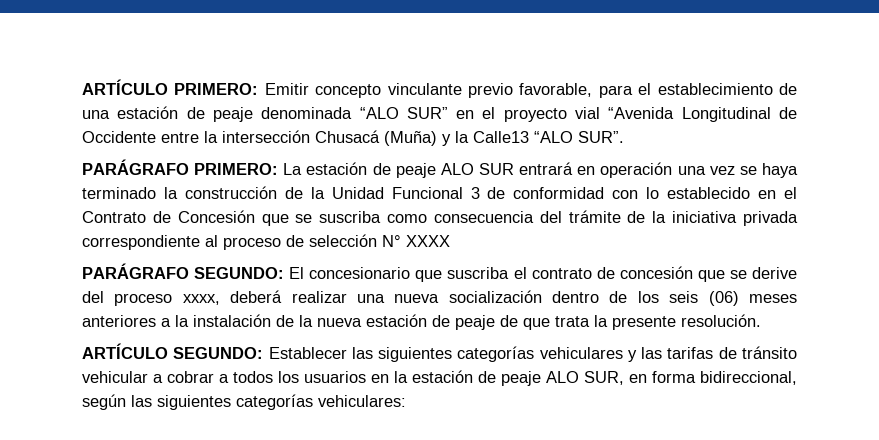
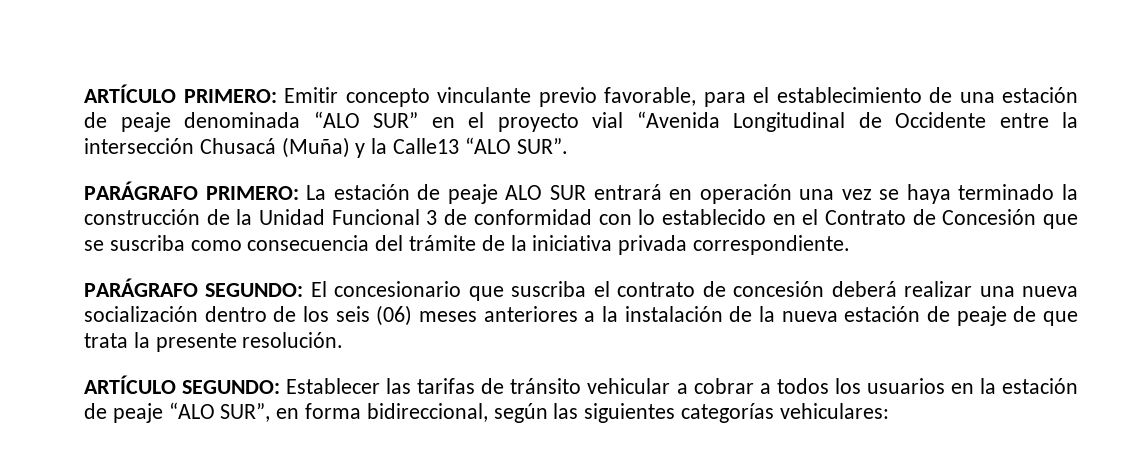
[82,234,450,250] correspondiente al proceso de selección N° XXXX -> [693,235,851,255] correspondiente.
[697,267,798,282] [82,291,220,306] que se derive del proceso xxxx, -> (825, 289) none
[378,346,663,362] siguientes categorías vehiculares y las -> (412, 386) none
[546,371,624,385] ALO SUR, -> [168,402,271,422] “ALO SUR”,

